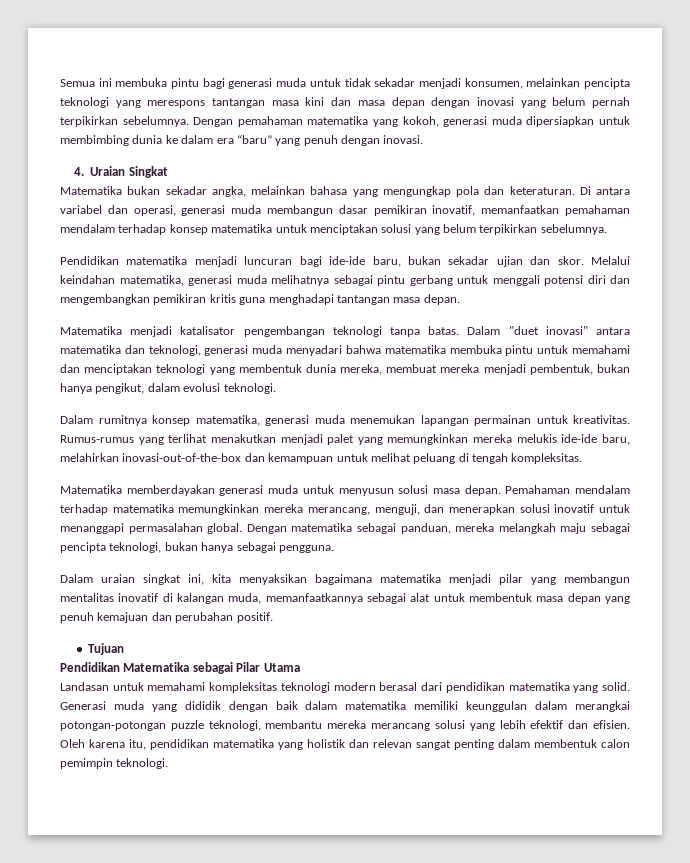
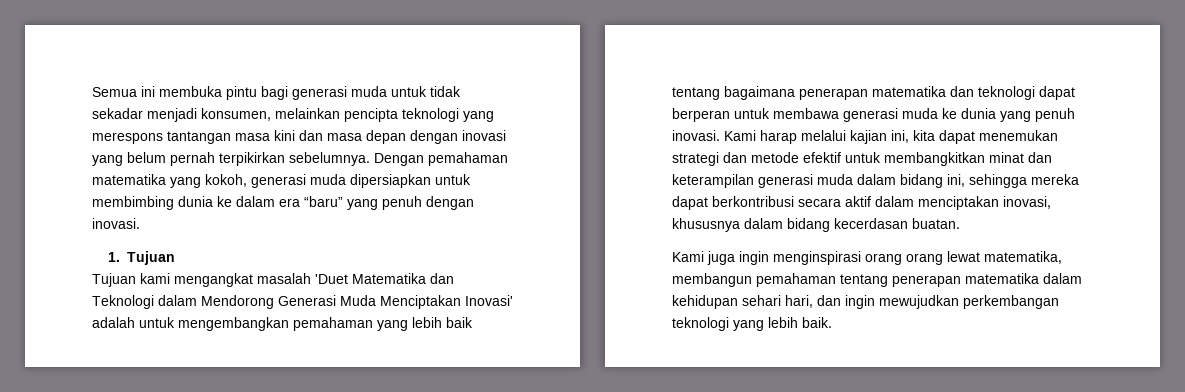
[74,166,168,178] [60,186,630,197] [60,205,630,216] [60,224,607,235] [60,256,631,267] [60,275,630,286] [60,294,460,305] [60,326,630,337] [60,345,630,356] [60,364,630,375] [60,383,276,394] [60,415,630,426] [60,434,630,445] [60,453,583,464] [60,485,630,496] [60,504,630,515] [60,523,631,534] [60,542,334,553] [60,574,630,585] [60,593,630,604] [60,612,273,623] [87,643,124,655] [60,662,300,674] [60,682,631,693] [60,701,631,712] [60,720,630,731] [60,739,630,750] [60,758,169,769] 4. Uraian Singkat // Matematika bukan sekadar angka, melainkan bahasa yang mengungkap pola dan keteraturan. Di antara variabel dan operasi, generasi muda membangun dasar pemikiran inovatif, memanfaatkan pemahaman mendalam terhadap konsep matematika untuk menciptakan solusi yang belum terpikirkan sebelumnya. // Pendidikan matematika menjadi luncuran bagi ide-ide baru, bukan sekadar ujian dan skor. Melalui keindahan matematika, generasi muda melihatnya sebagai pintu gerbang untuk menggali potensi diri dan mengembangkan pemikiran kritis guna menghadapi tantangan masa depan. // Matematika menjadi katalisator pengembangan teknologi tanpa batas. Dalam "duet inovasi" antara matematika dan teknologi, generasi muda menyadari bahwa matematika membuka pintu untuk memahami dan menciptakan teknologi yang membentuk dunia mereka, membuat mereka menjadi pembentuk, bukan hanya pengikut, dalam evolusi teknologi. // Dalam rumitnya konsep matematika, generasi muda menemukan lapangan permainan untuk kreativitas. Rumus-rumus yang terlihat menakutkan menjadi palet yang memungkinkan mereka melukis ide-ide baru, melahirkan inovasi-out-of-the-box dan kemampuan untuk melihat peluang di tengah kompleksitas. // Matematika memberdayakan generasi muda untuk menyusun solusi masa depan. Pemahaman mendalam terhadap matematika memungkinkan mereka merancang, menguji, dan menerapkan solusi inovatif untuk menanggapi permasalahan global. Dengan matematika sebagai panduan, mereka melangkah maju sebagai pencipta teknologi, bukan hanya sebagai pengguna. // Dalam uraian singkat ini, kita menyaksikan bagaimana matematika menjadi pilar yang membangun mentalitas inovatif di kalangan muda, memanfaatkannya sebagai alat untuk membentuk masa depan yang penuh kemajuan dan perubahan positif. // Tujuan // Pendidikan Matematika sebagai Pilar Utama // Landasan untuk memahami kompleksitas teknologi modern berasal dari pendidikan matematika yang solid. Generasi muda yang dididik dengan baik dalam matematika memiliki keunggulan dalam merangkai potongan-potongan puzzle teknologi, membantu mereka merancang solusi yang lebih efektif dan efisien. Oleh karena itu, pendidikan matematika yang holistik dan relevan sangat penting dalam membentuk calon pemimpin teknologi. -> [107,251,175,265] [92,273,454,287] [92,295,513,309] [92,317,473,331] [672,86,1075,100] [672,108,1075,122] [672,130,1058,144] [672,152,1052,166] [672,174,1079,188] [672,196,1051,210] [672,218,960,232] [672,251,1062,265] [672,273,1082,287] [672,295,1059,309] [672,317,832,331] 1. Tujuan // Tujuan kami mengangkat masalah 'Duet Matematika dan Teknologi dalam Mendorong Generasi Muda Menciptakan Inovasi' adalah untuk mengembangkan pemahaman yang lebih baik tentang bagaimana penerapan matematika dan teknologi dapat berperan untuk membawa generasi muda ke dunia yang penuh inovasi. Kami harap melalui kajian ini, kita dapat menemukan strategi dan metode efektif untuk membangkitkan minat dan keterampilan generasi muda dalam bidang ini, sehingga mereka dapat berkontribusi secara aktif dalam menciptakan inovasi, khususnya dalam bidang kecerdasan buatan. // Kami juga ingin menginspirasi orang orang lewat matematika, membangun pemahaman tentang penerapan matematika dalam kehidupan sehari hari, dan ingin mewujudkan perkembangan teknologi yang lebih baik.

